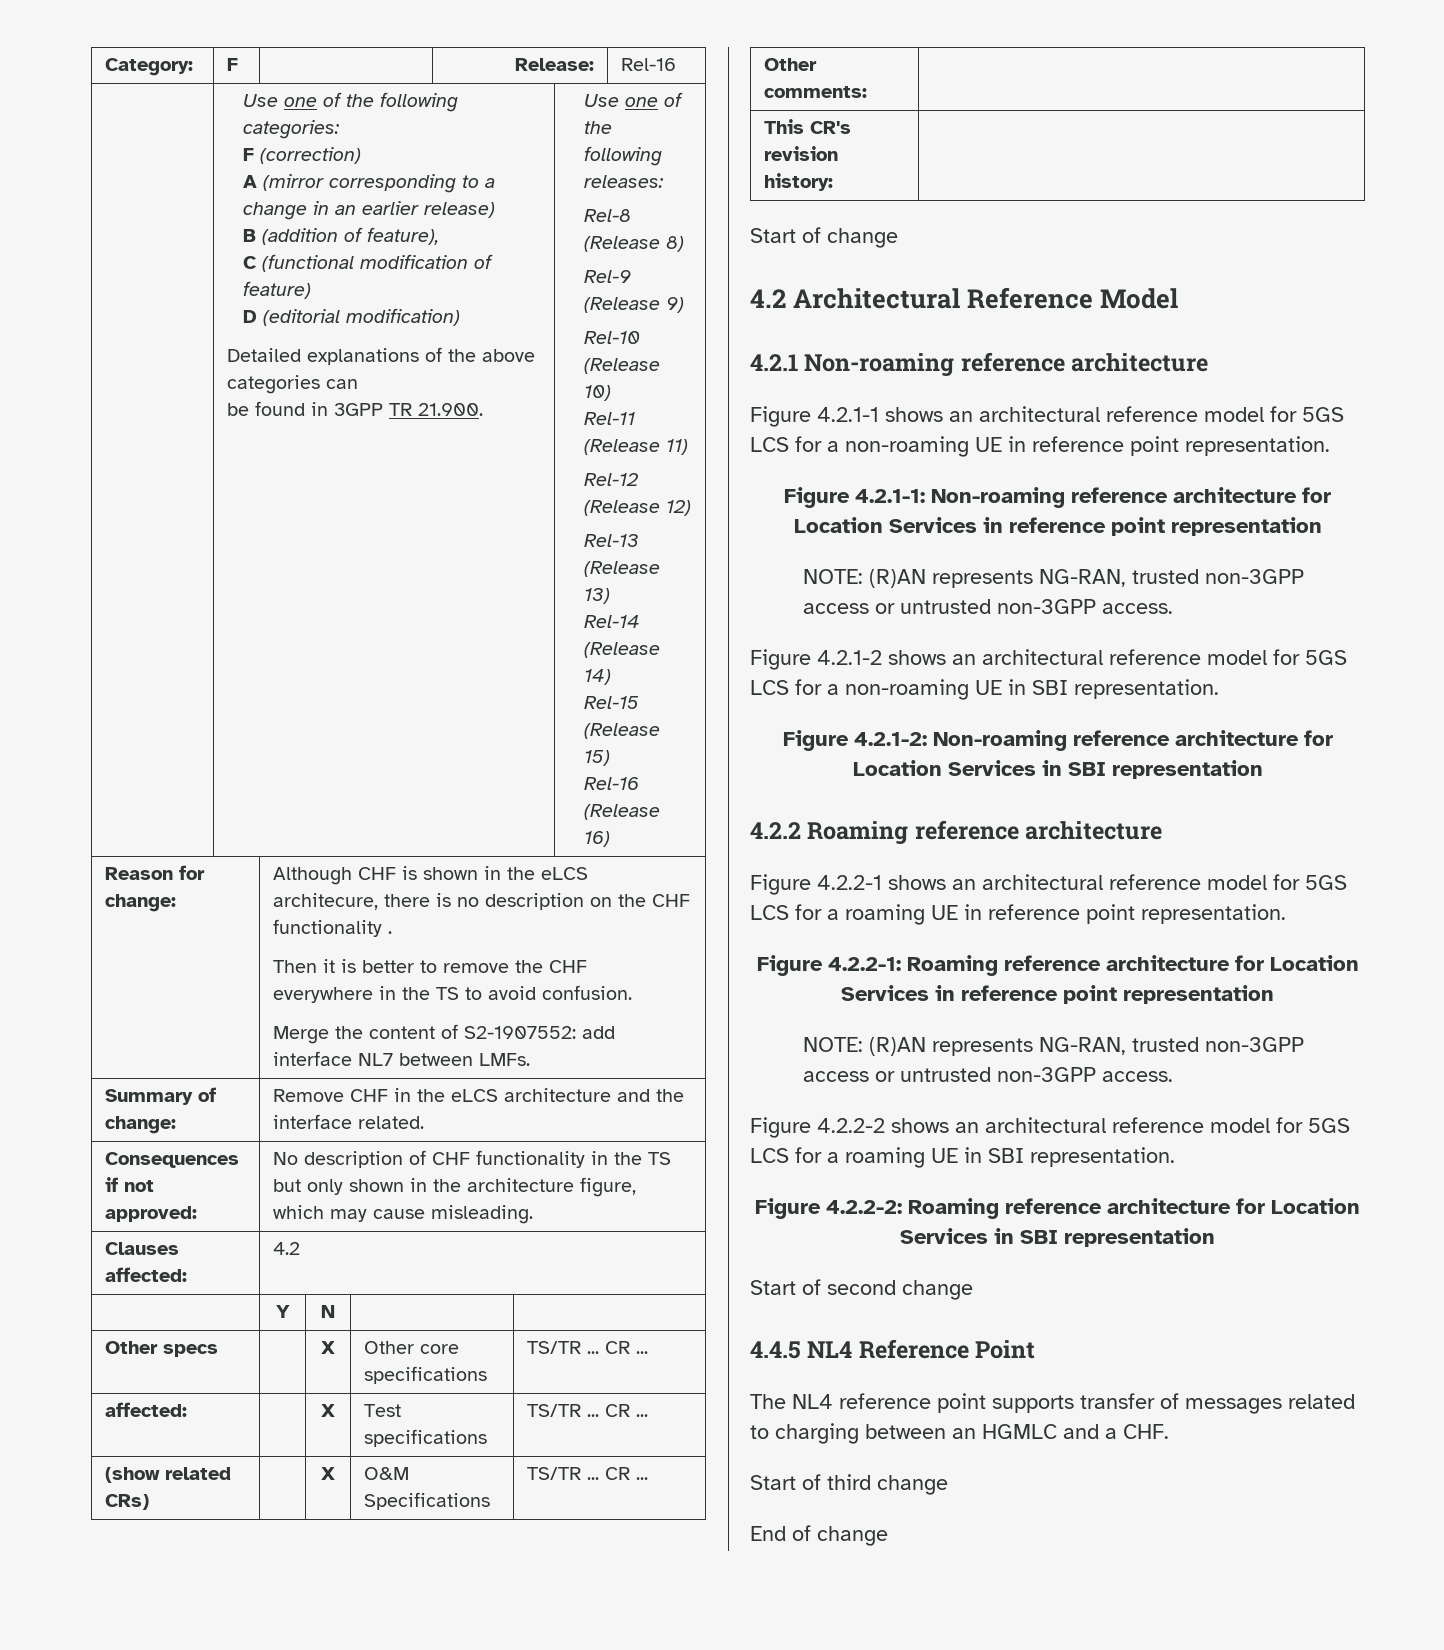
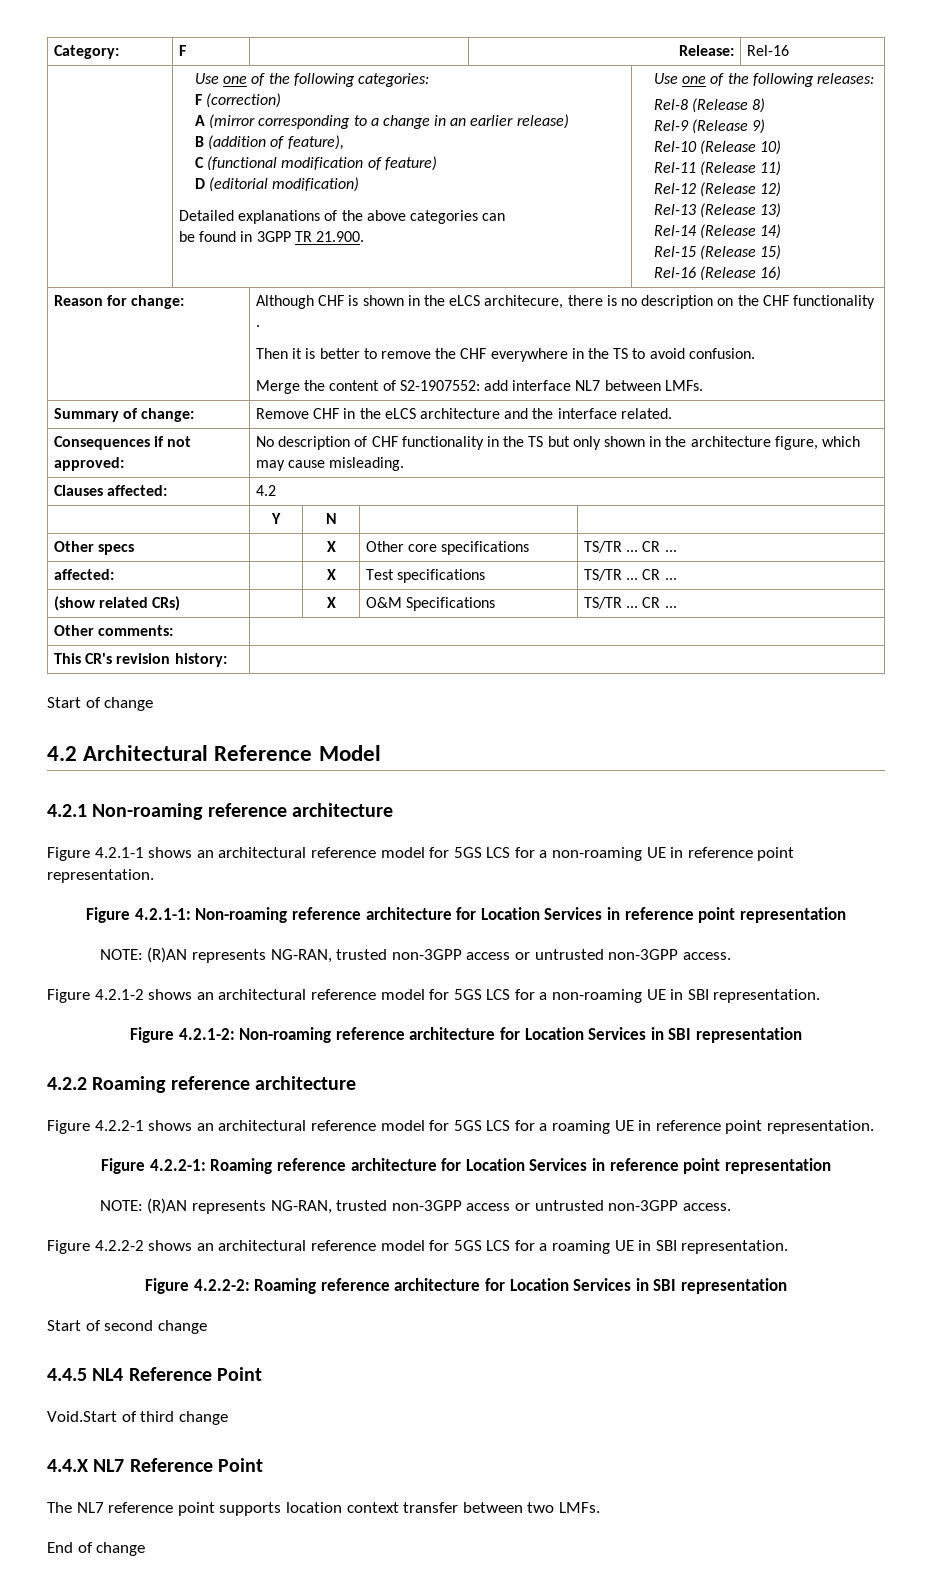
[750,1393,1355,1414] [750,1423,1169,1444] [750,1474,948,1495] The NL4 reference point supports transfer of messages related to charging between an HGMLC and a CHF. // Start of third change -> [47,1411,228,1425] [47,1458,263,1472] [47,1502,600,1516] Void.Start of third change // 4.4.X NL7 Reference Point // The NL7 reference point supports location context transfer between two LMFs.

